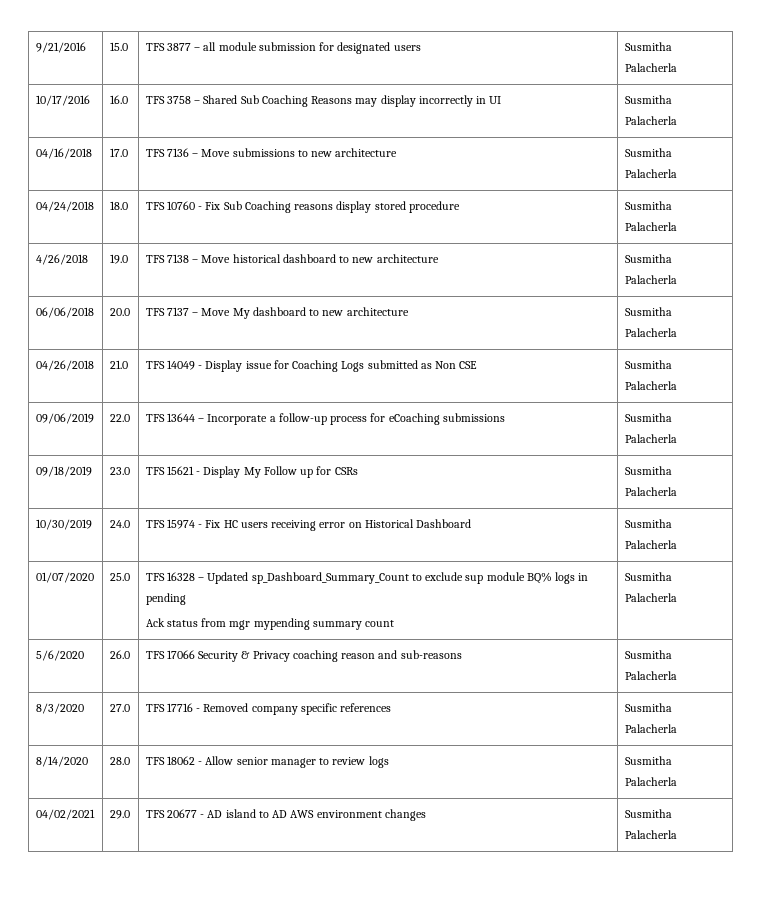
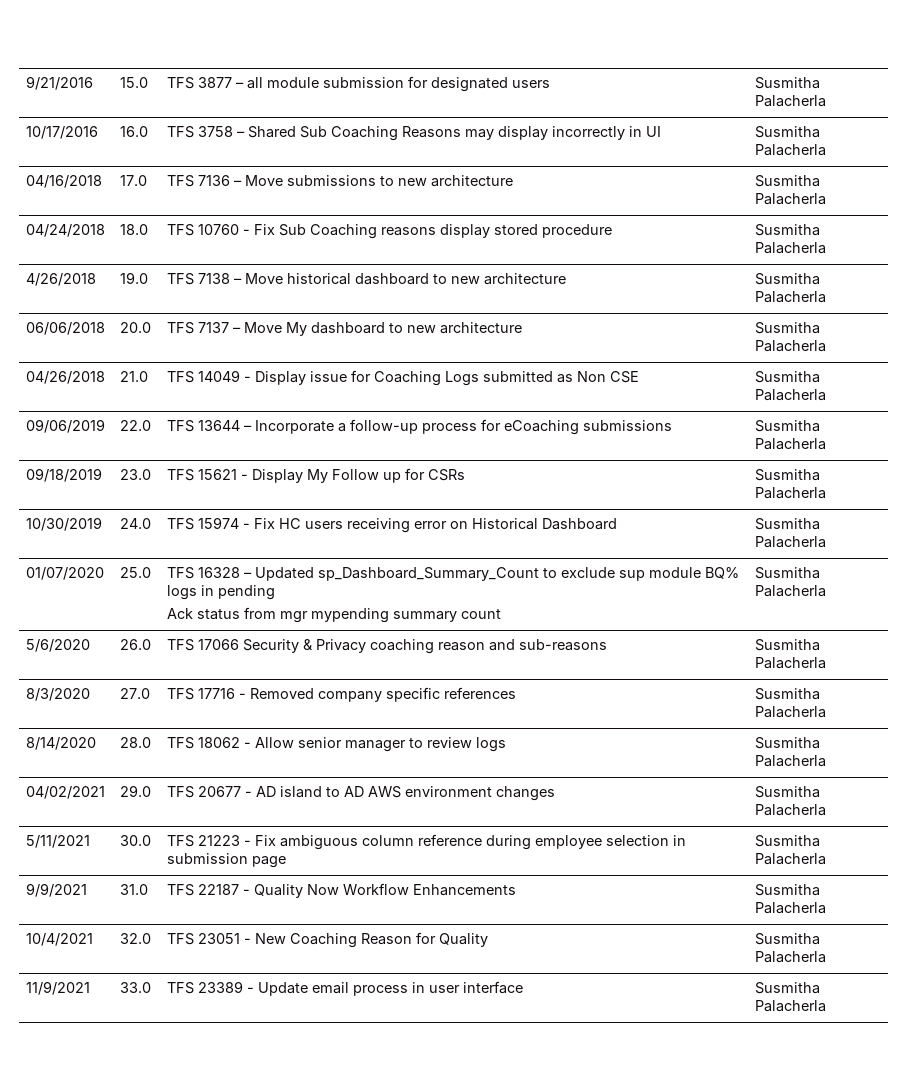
(677, 834) none -> [26,835,91,848] [120,835,152,846] [167,834,687,850] [167,853,287,868] [755,835,821,847] [755,853,827,865] [26,883,88,897] [120,884,149,895] [167,883,517,898] [755,884,821,896] [755,902,827,914] [26,933,94,946] [120,933,152,944] [167,932,489,948] [755,933,821,945] [755,951,827,963] [26,981,91,995] [120,982,152,993] [167,981,524,996] [755,982,821,994] [755,1000,827,1012] // 5/11/2021 | 30.0 | TFS 21223 - Fix ambiguous column reference during employee selection in submission page | Susmitha Palacherla // 9/9/2021 | 31.0 | TFS 22187 - Quality Now Workflow Enhancements | Susmitha Palacherla // 10/4/2021 | 32.0 | TFS 23051 - New Coaching Reason for Quality | Susmitha Palacherla // 11/9/2021 | 33.0 | TFS 23389 - Update email process in user interface | Susmitha Palacherla

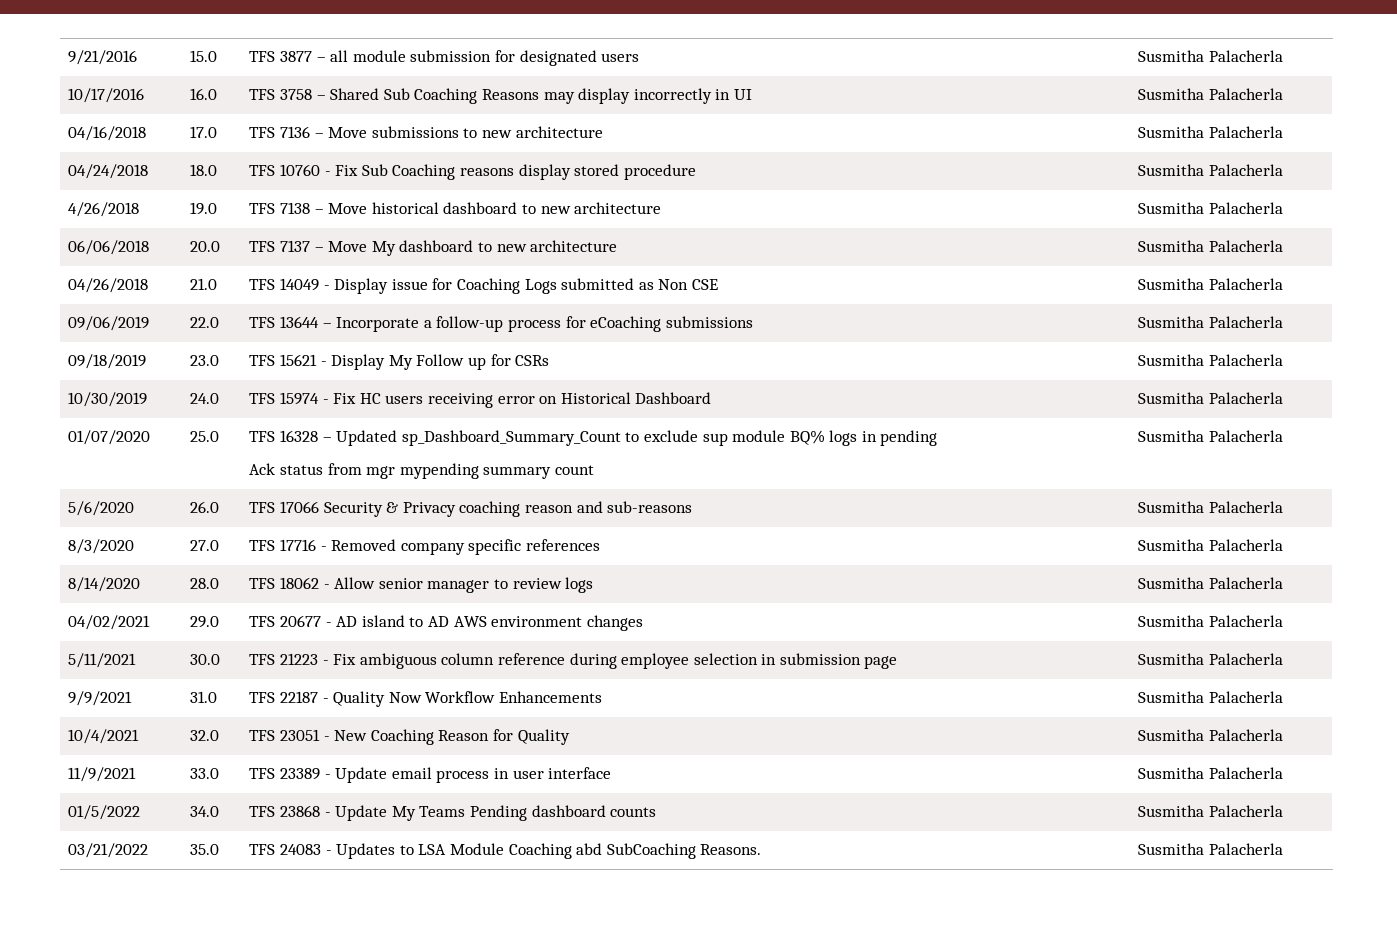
(827, 1006) none -> [68,805,141,820] [190,806,220,817] [249,805,657,821] [1138,805,1283,817] [68,843,149,858] [190,844,220,855] [249,843,762,859] [1138,843,1283,855] // 01/5/2022 | 34.0 | TFS 23868 - Update My Teams Pending dashboard counts | Susmitha Palacherla // 03/21/2022 | 35.0 | TFS 24083 - Updates to LSA Module Coaching abd SubCoaching Reasons. | Susmitha Palacherla

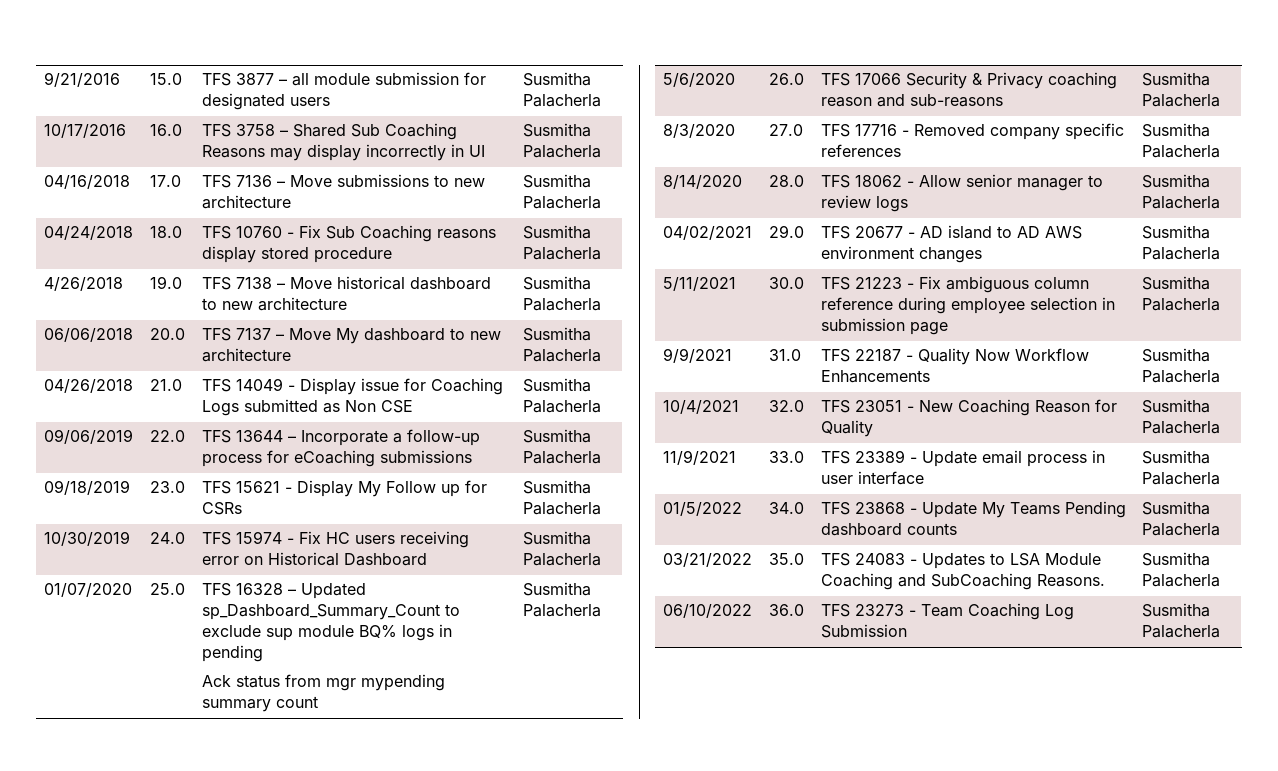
[576,843,603,855] abd -> [898,574,927,587] and
(1283, 849) none -> [663,604,753,618] [769,604,805,616] [821,603,1075,620] [821,624,908,638] [1142,603,1211,617] [1142,625,1221,638] // 06/10/2022 | 36.0 | TFS 23273 - Team Coaching Log Submission | Susmitha Palacherla

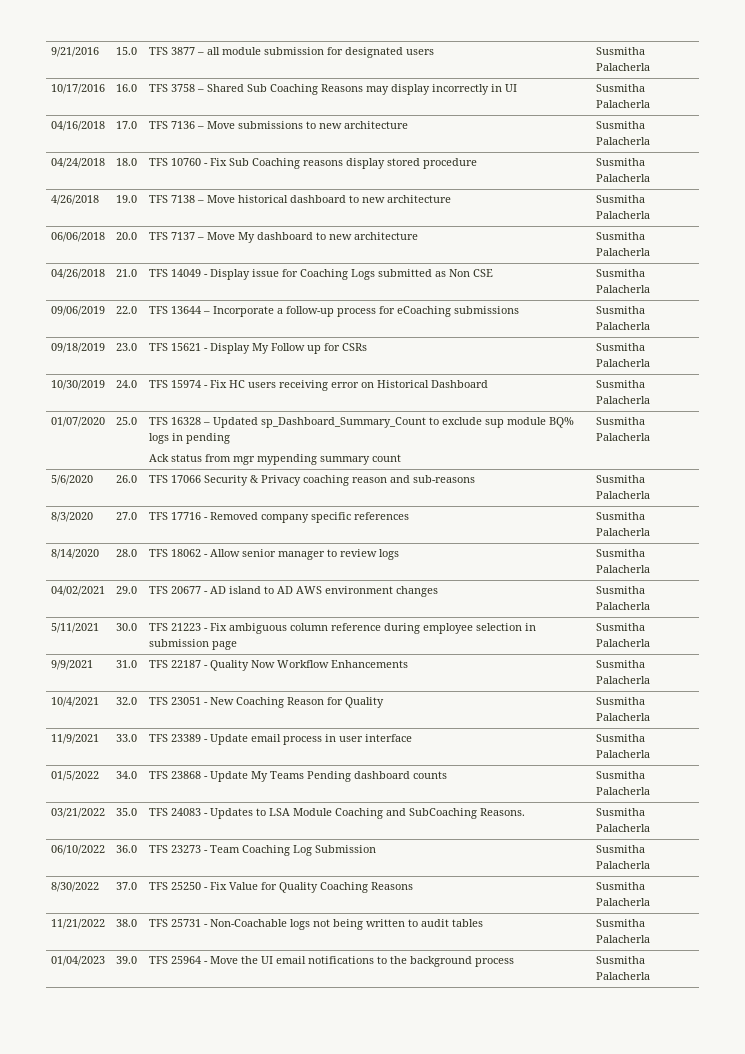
(1221, 631) none -> [51,882,100,892] [116,882,138,890] [149,882,414,893] [596,882,646,890] [596,898,651,906] [51,919,106,929] [116,919,138,927] [149,919,484,930] [596,919,646,927] [596,935,651,943] [51,956,106,966] [116,956,138,964] [149,956,515,967] [596,956,646,964] [596,972,651,980] // 8/30/2022 | 37.0 | TFS 25250 - Fix Value for Quality Coaching Reasons | Susmitha Palacherla // 11/21/2022 | 38.0 | TFS 25731 - Non-Coachable logs not being written to audit tables | Susmitha Palacherla // 01/04/2023 | 39.0 | TFS 25964 - Move the UI email notifications to the background process | Susmitha Palacherla

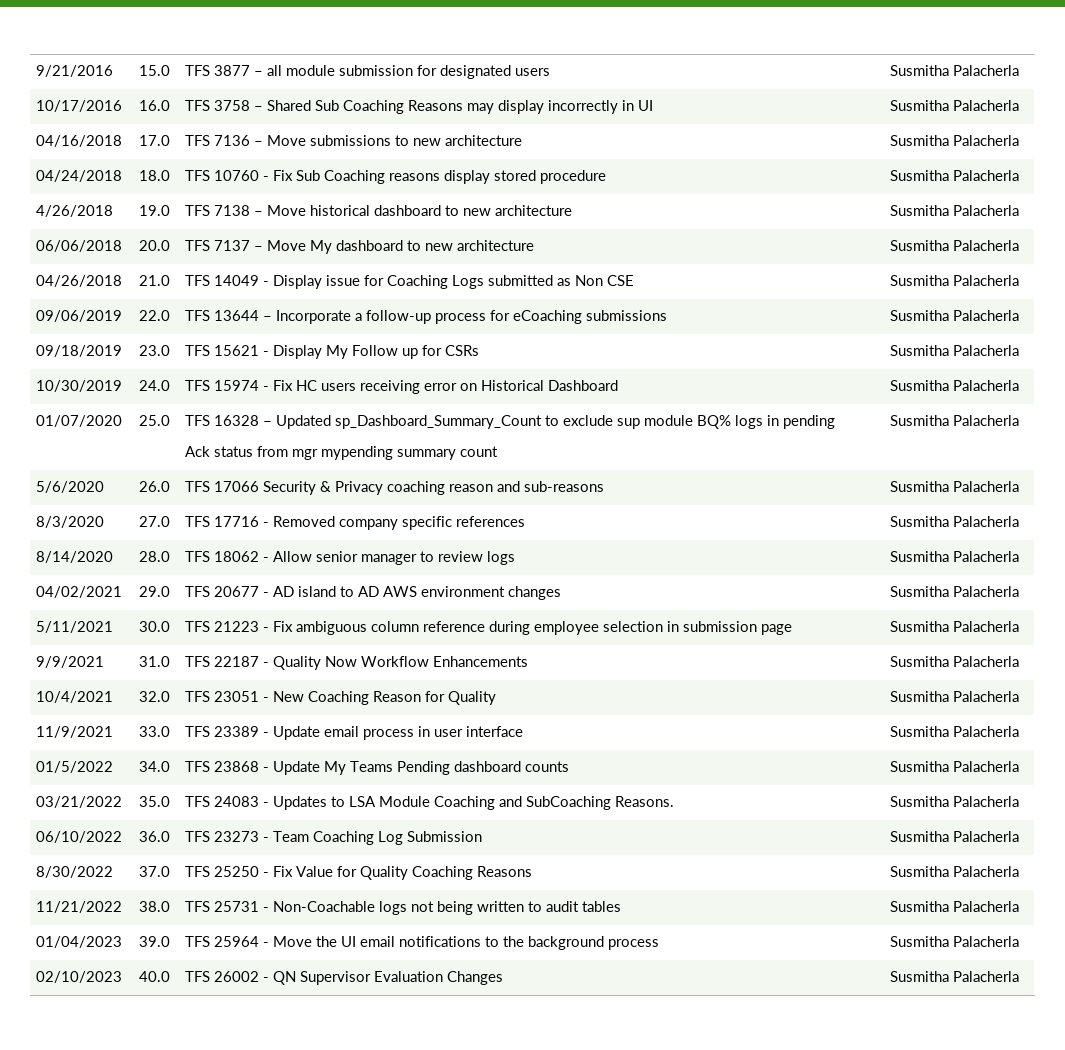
(651, 976) none -> [36,971,123,983] [139,971,171,982] [185,971,504,985] [890,971,1020,982] // 02/10/2023 | 40.0 | TFS 26002 - QN Supervisor Evaluation Changes | Susmitha Palacherla

